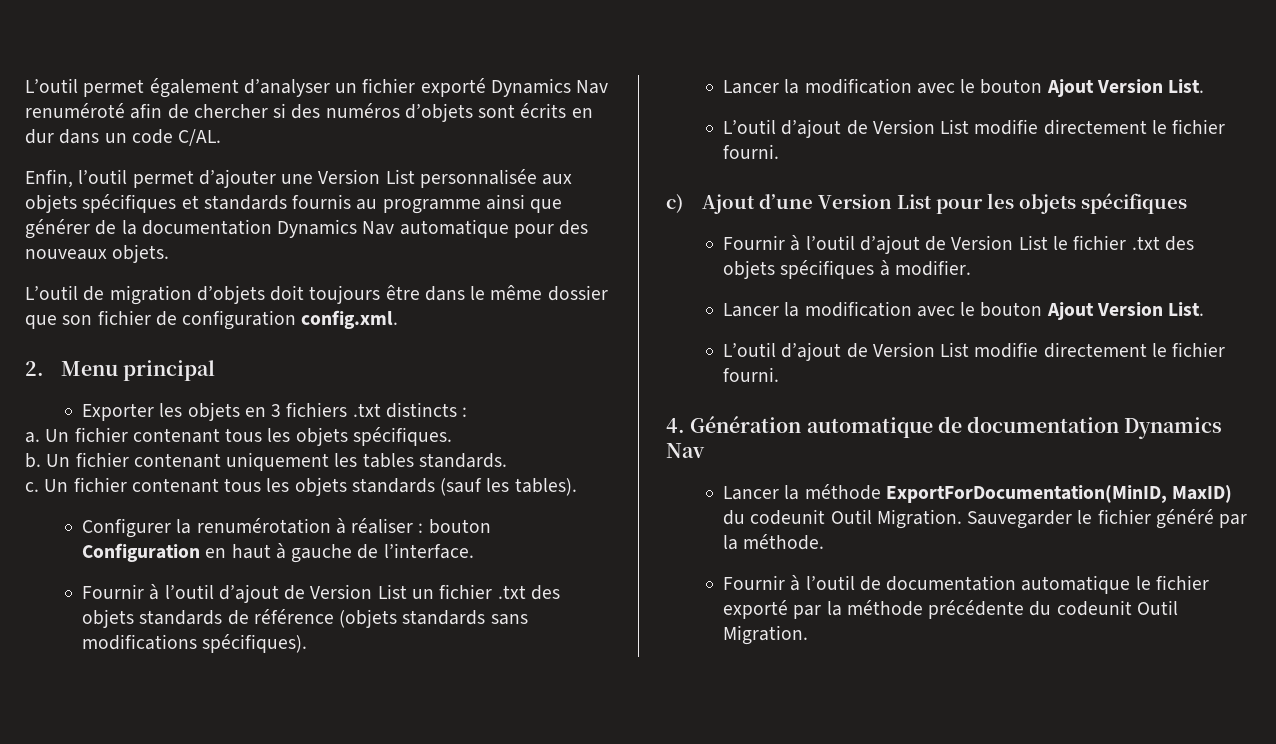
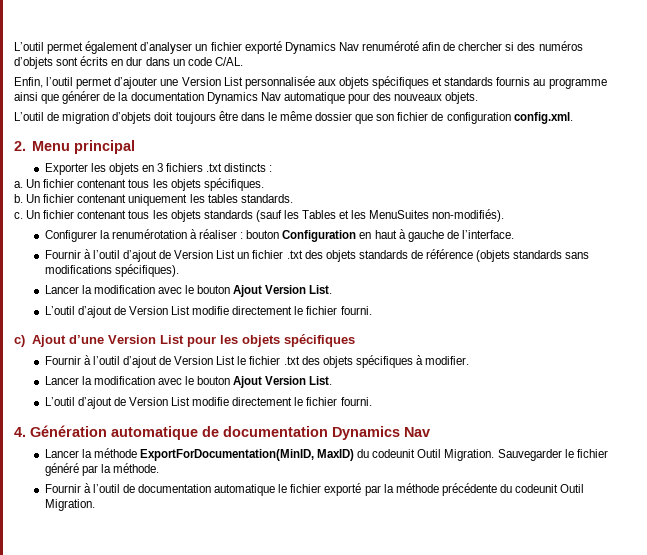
[514,478,577,496] tables). -> [302,209,505,222] Tables et les MenuSuites non-modifiés).

